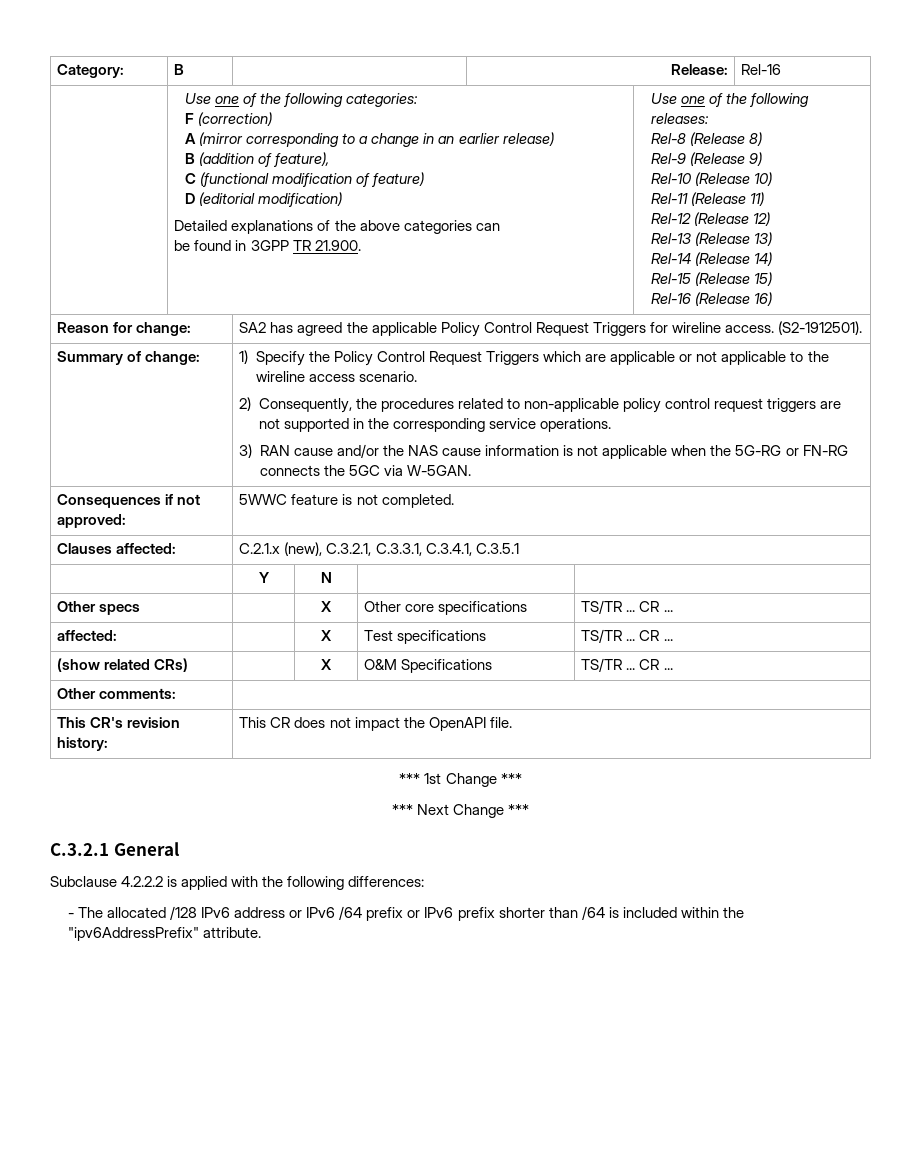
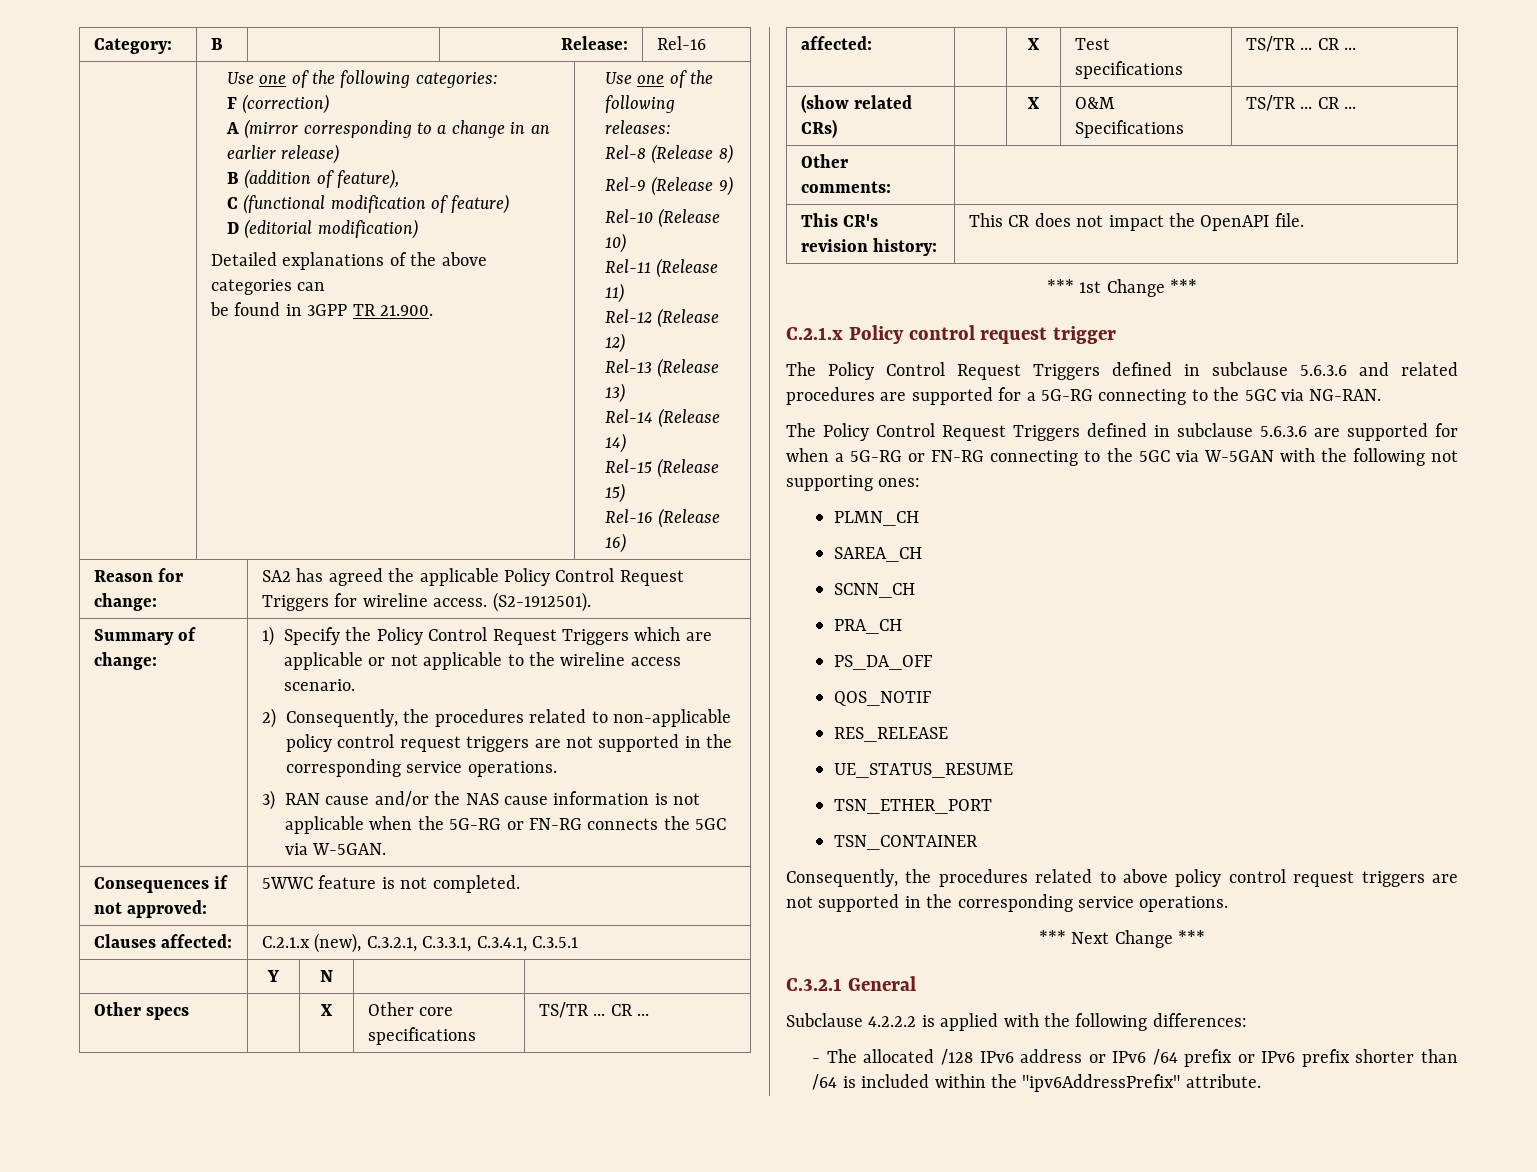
(522, 778) none -> [786,325,1117,344] [786,362,1458,380] [786,387,1382,405] [786,423,1458,441] [786,448,1458,466] [786,475,921,491] [834,511,920,526] [834,547,923,562] [834,583,916,598] [834,619,903,634] [834,655,933,670] [834,691,932,706] [834,727,949,742] [834,763,1014,778] [834,799,993,814] [834,835,979,850] [786,869,1458,887] [786,894,1229,912] // C.2.1.x Policy control request trigger // The Policy Control Request Triggers defined in subclause 5.6.3.6 and related procedures are supported for a 5G-RG connecting to the 5GC via NG-RAN. // The Policy Control Request Triggers defined in subclause 5.6.3.6 are supported for when a 5G-RG or FN-RG connecting to the 5GC via W-5GAN with the following not supporting ones: // PLMN_CH // SAREA_CH // SCNN_CH // PRA_CH // PS_DA_OFF // QOS_NOTIF // RES_RELEASE // UE_STATUS_RESUME // TSN_ETHER_PORT // TSN_CONTAINER // Consequently, the procedures related to above policy control request triggers are not supported in the corresponding service operations.

